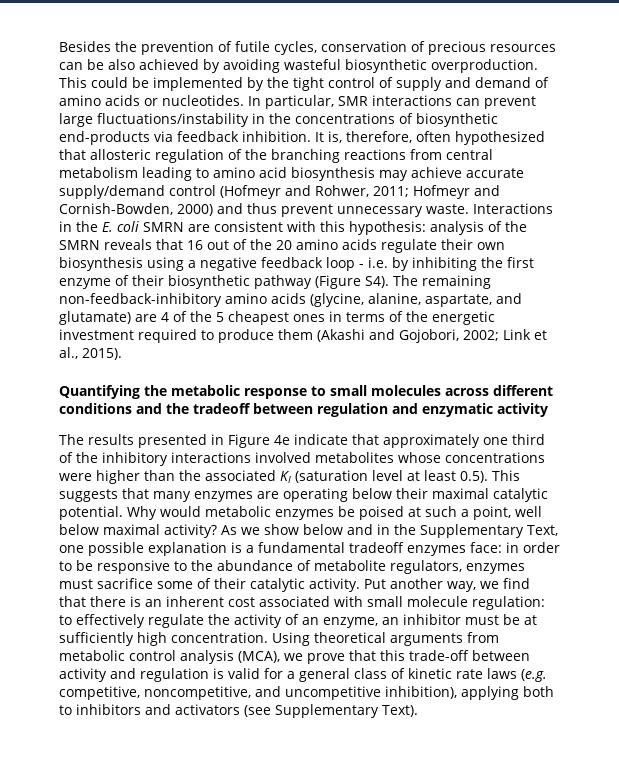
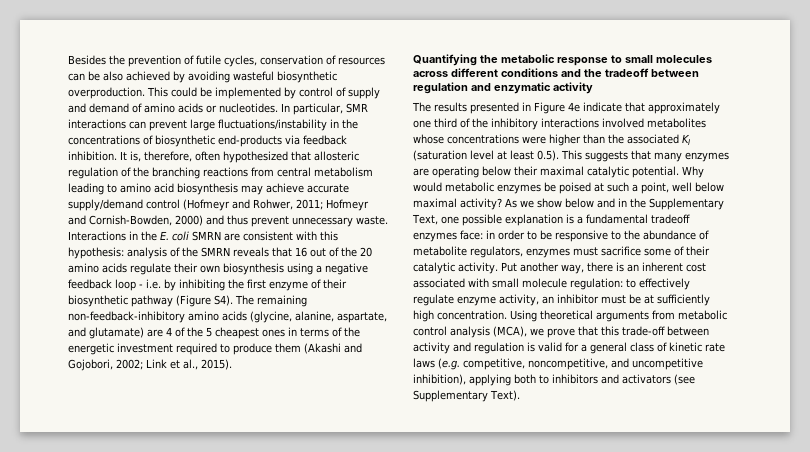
[428,41,486,55] precious -> (336, 60) none
[267,77,324,91] the tight -> (296, 93) none
[480,578,530,589] [59,596,86,607] we find that -> (584, 269) none
[208,614,378,628] the activity of an enzyme, -> [457,294,539,306] enzyme activity,

